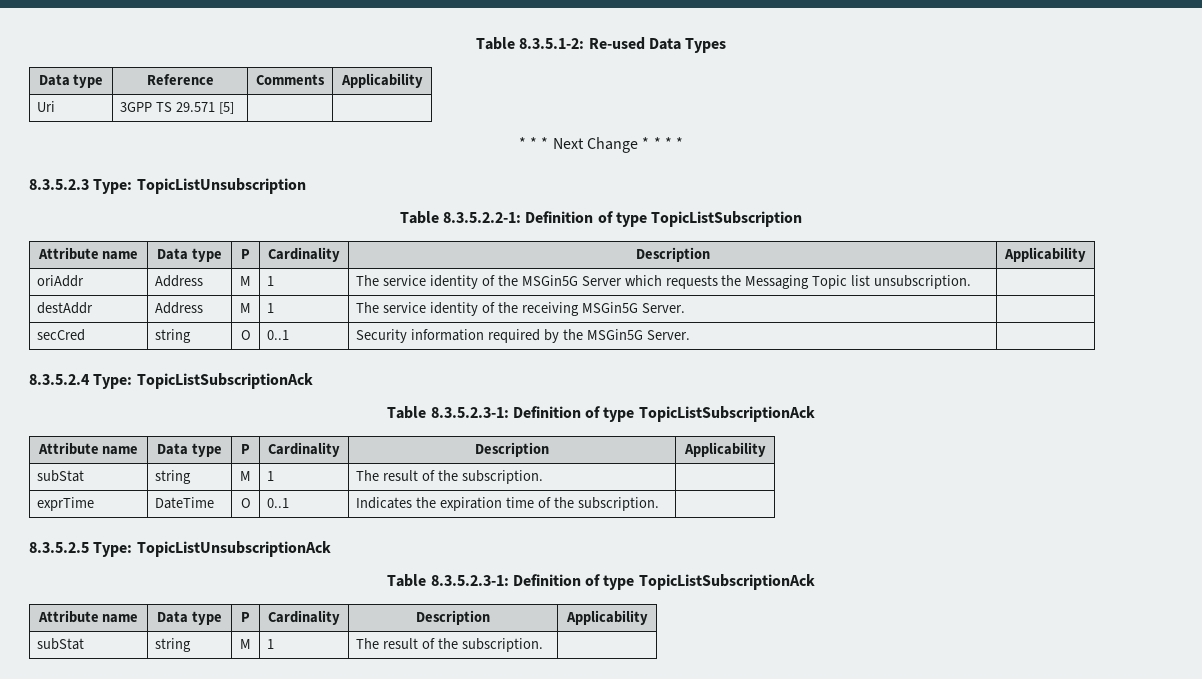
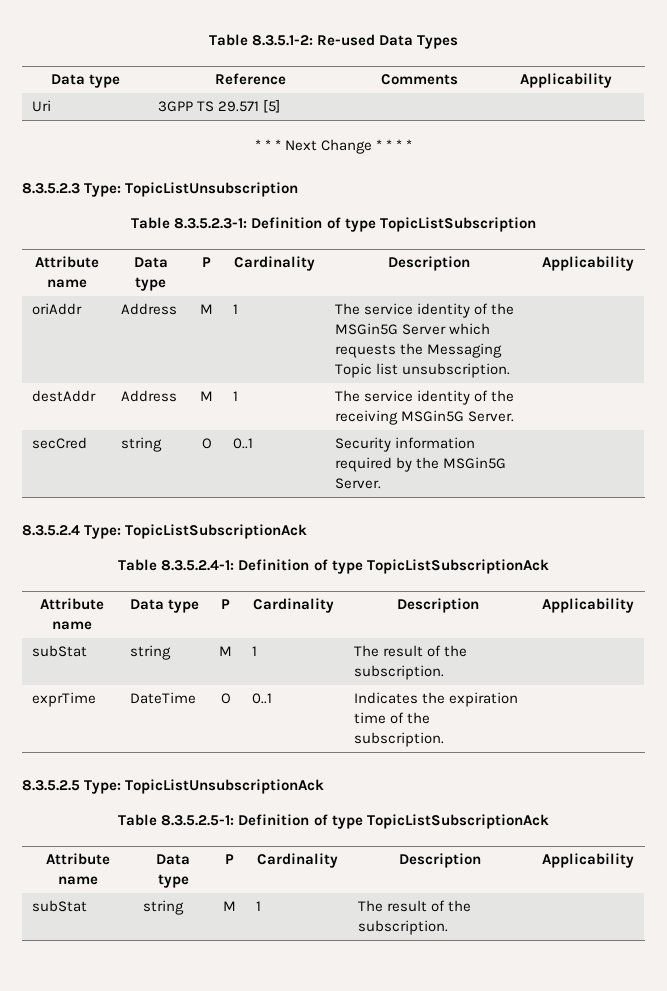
[443,212,522,223] 8.3.5.2.2-1: -> [174,218,248,229] 8.3.5.2.3-1:
[430,407,509,418] 8.3.5.2.3-1: -> [161,560,235,571] 8.3.5.2.4-1:
[430,575,509,586] 8.3.5.2.3-1: -> [161,815,235,826] 8.3.5.2.5-1:

